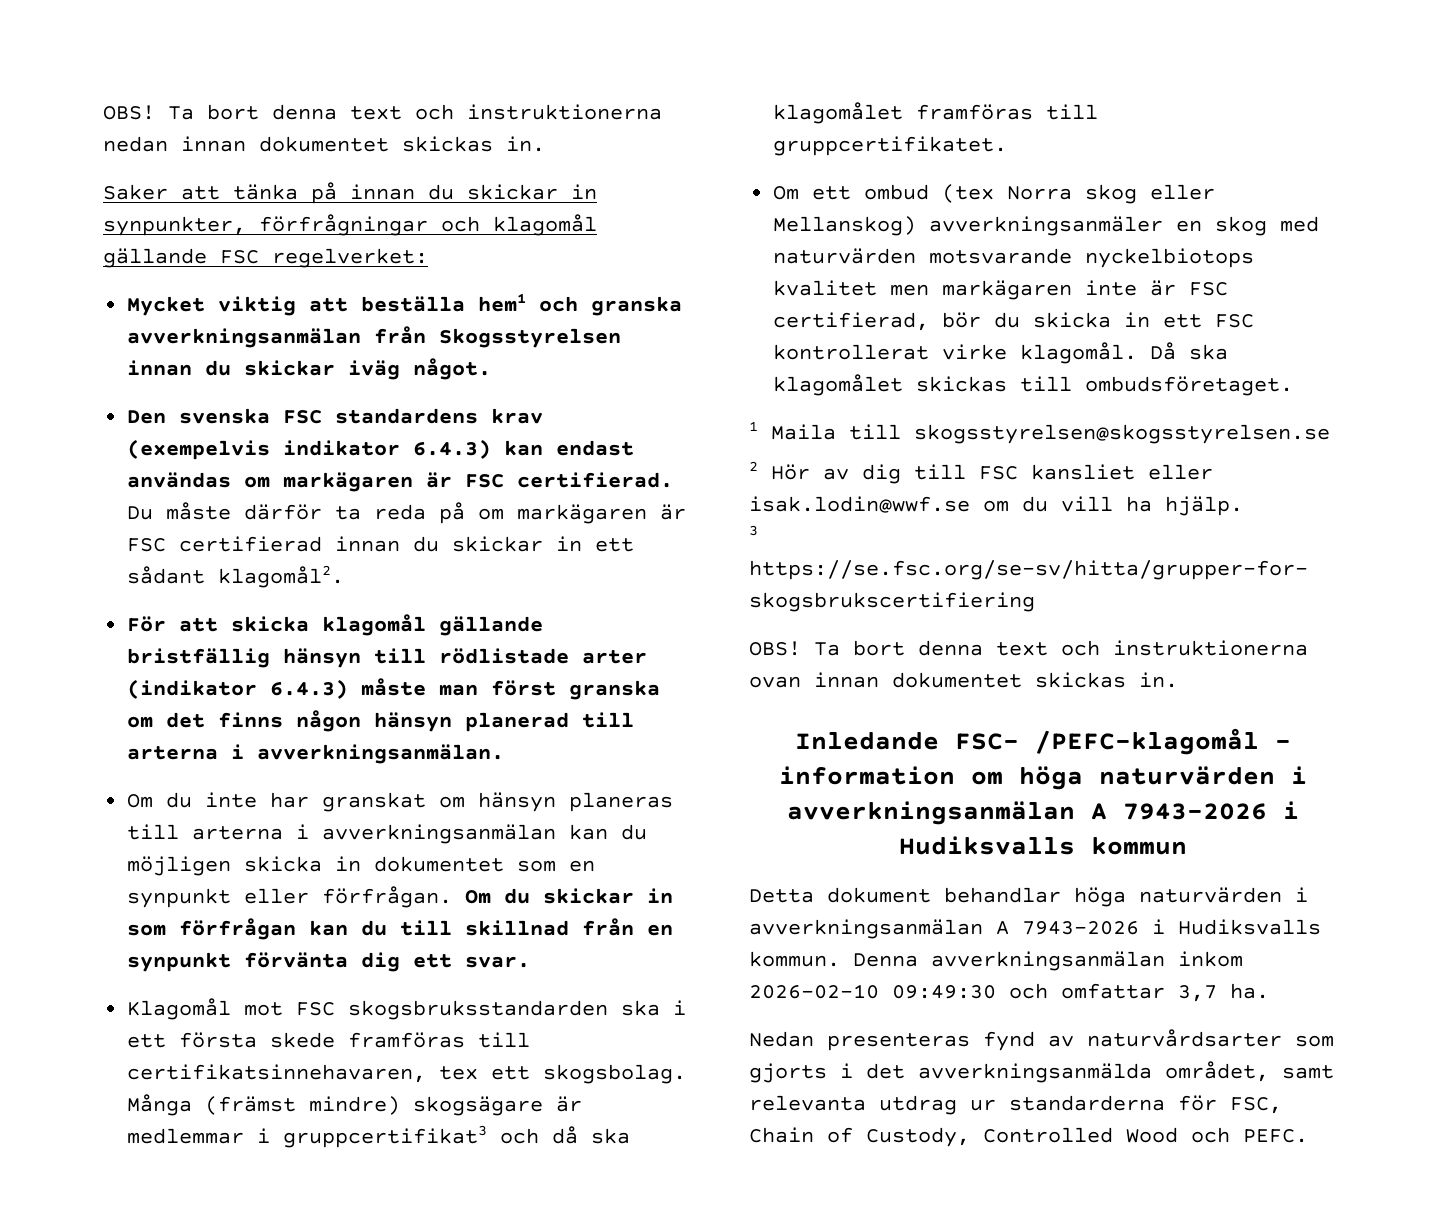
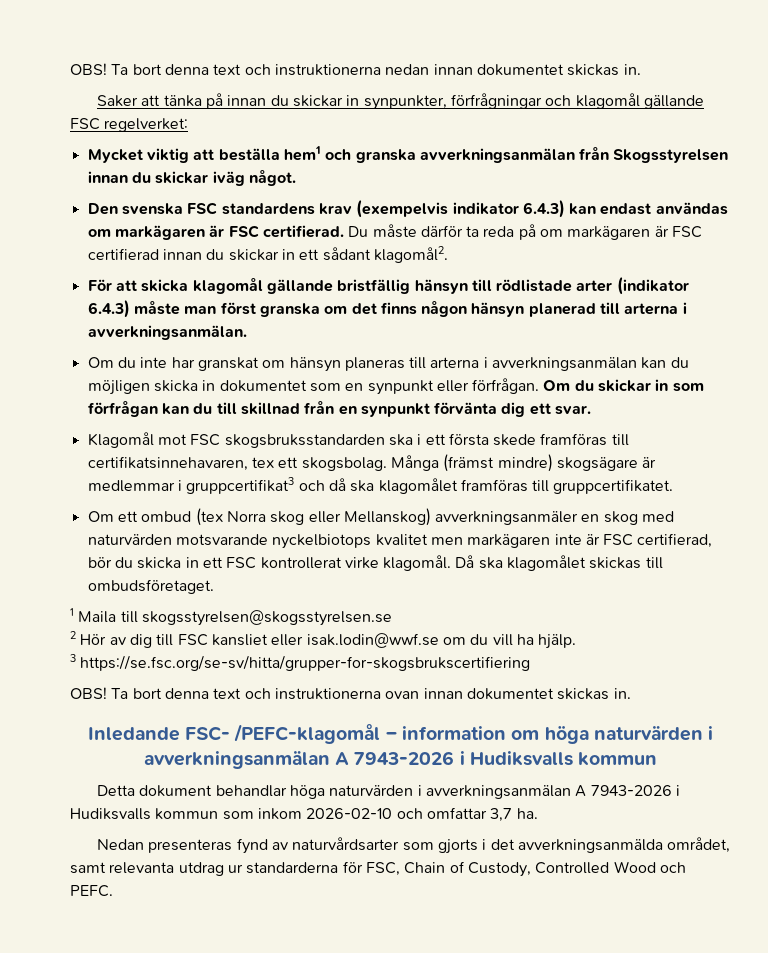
[749,951,1165,971] kommun. Denna avverkningsanmälan -> [155,808,254,820] kommun som
[892,985,996,999] 09:49:30 -> (393, 813) none

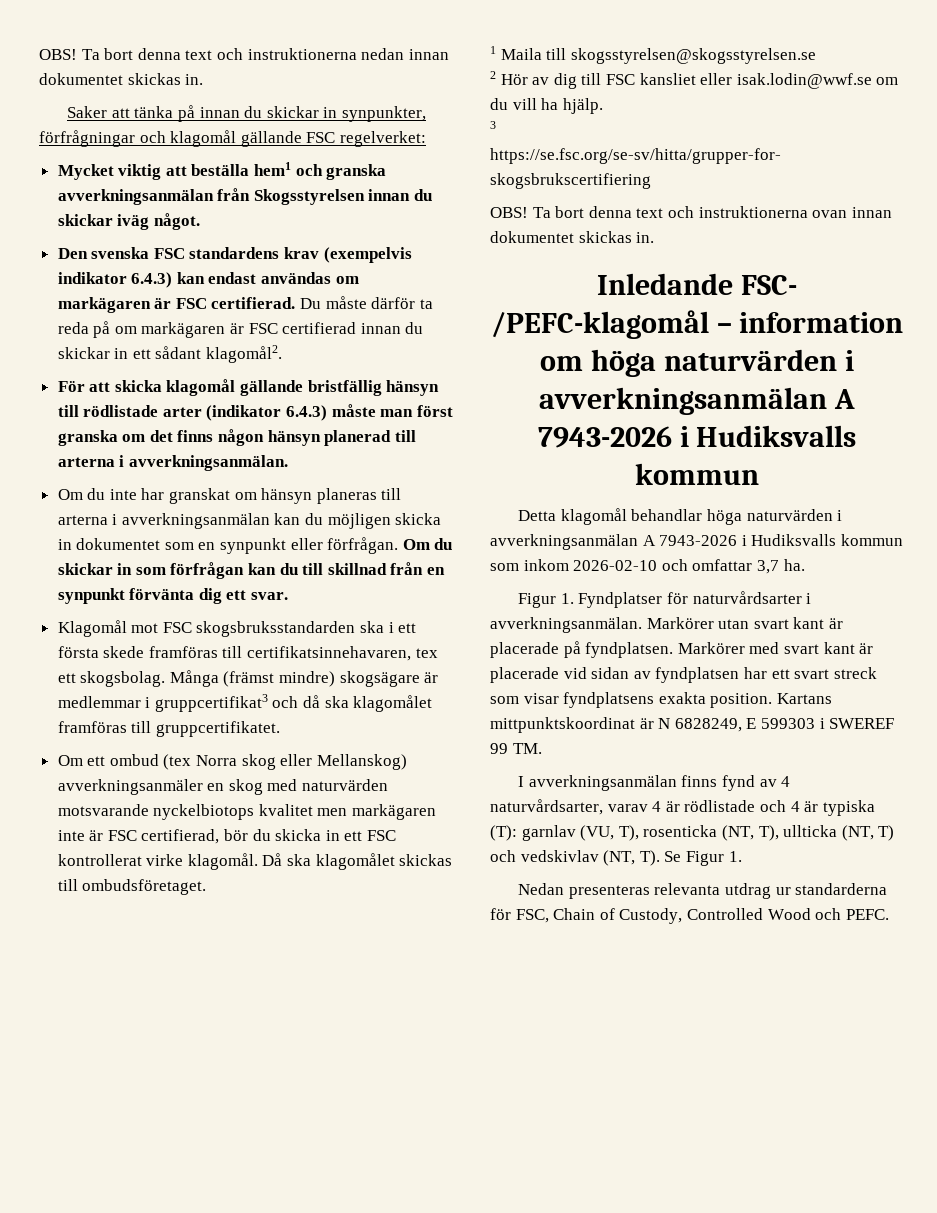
[139,785,213,797] dokument -> [560,508,627,525] klagomål
[97,837,731,854] [70,862,106,874] Nedan presenteras fynd av naturvårdsarter som gjorts i det avverkningsanmälda området, samt -> [518,591,812,608] [490,617,843,633] [490,641,874,658] [490,667,877,683] [490,692,832,708] [490,717,895,733] [490,743,542,754] [518,775,791,791] [490,799,875,816] [490,825,895,841] [490,850,742,866] [518,883,650,899] Figur 1. Fyndplatser för naturvårdsarter i avverkningsanmälan. Markörer utan svart kant är placerade på fyndplatsen. Markörer med svart kant är placerade vid sidan av fyndplatsen har ett svart streck som visar fyndplatsens exakta position. Kartans mittpunktskoordinat är N 6828249, E 599303 i SWEREF 99 TM. // I avverkningsanmälan finns fynd av 4 naturvårdsarter, varav 4 är rödlistade och 4 är typiska (T): garnlav (VU, T), rosenticka (NT, T), ullticka (NT, T) och vedskivlav (NT, T). Se Figur 1. // Nedan presenteras

